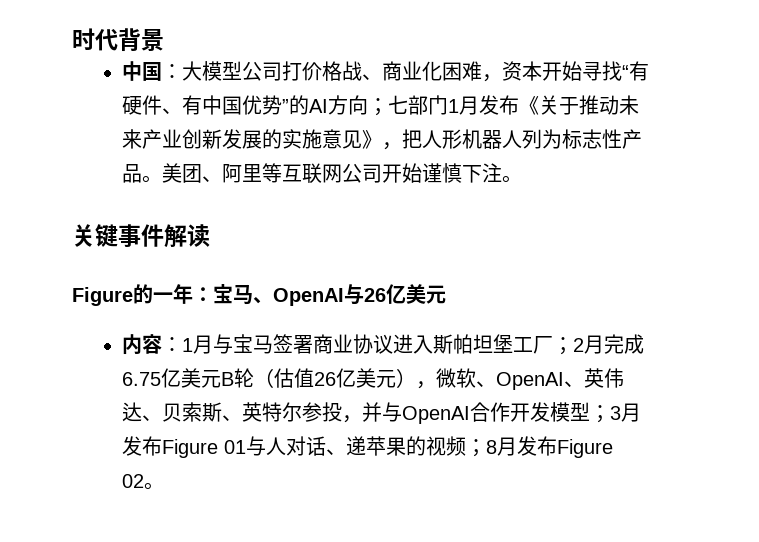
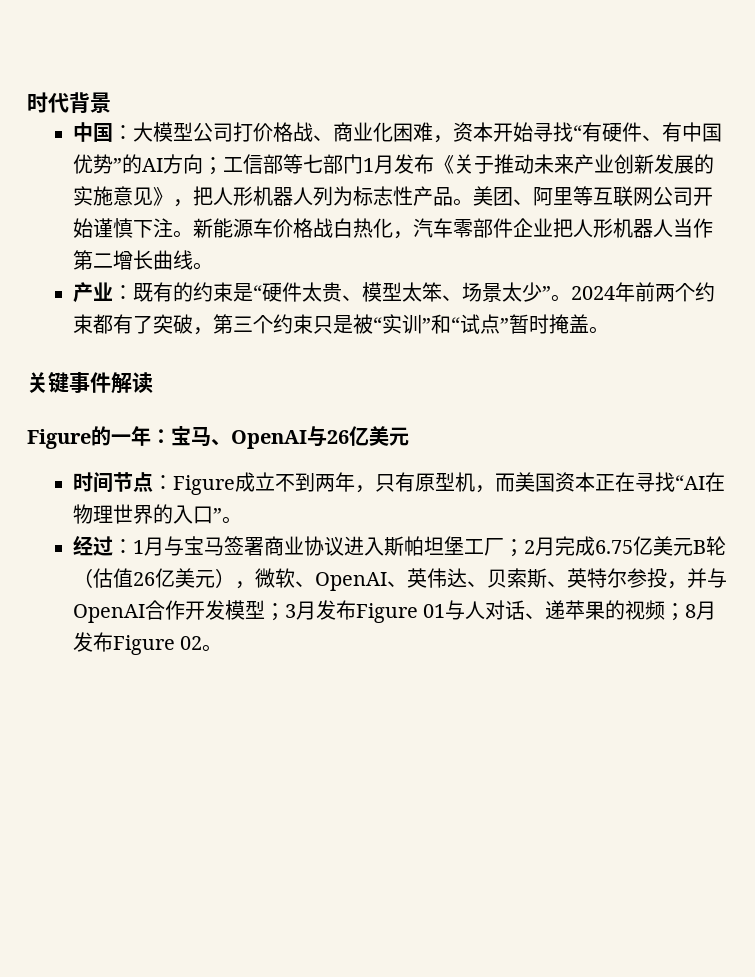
(389, 107) none -> [222,154,303,174] 工信部等
(523, 179) none -> [192,218,713,239] [72,250,213,270] [72,282,715,303] [72,314,609,335] 新能源车价格战白热化，汽车零部件企业把人形机器人当作第二增长曲线。 // 产业：既有的约束是“硬件太贵、模型太笨、场景太少”。2024年前两个约束都有了突破，第三个约束只是被“实训”和“试点”暂时掩盖。
[122,334,163,355] 内容 -> [72,472,725,495] [72,504,242,524] [72,536,113,556] 时间节点：Figure成立不到两年，只有原型机，而美国资本正在寻找“AI在物理世界的入口”。 // 经过

